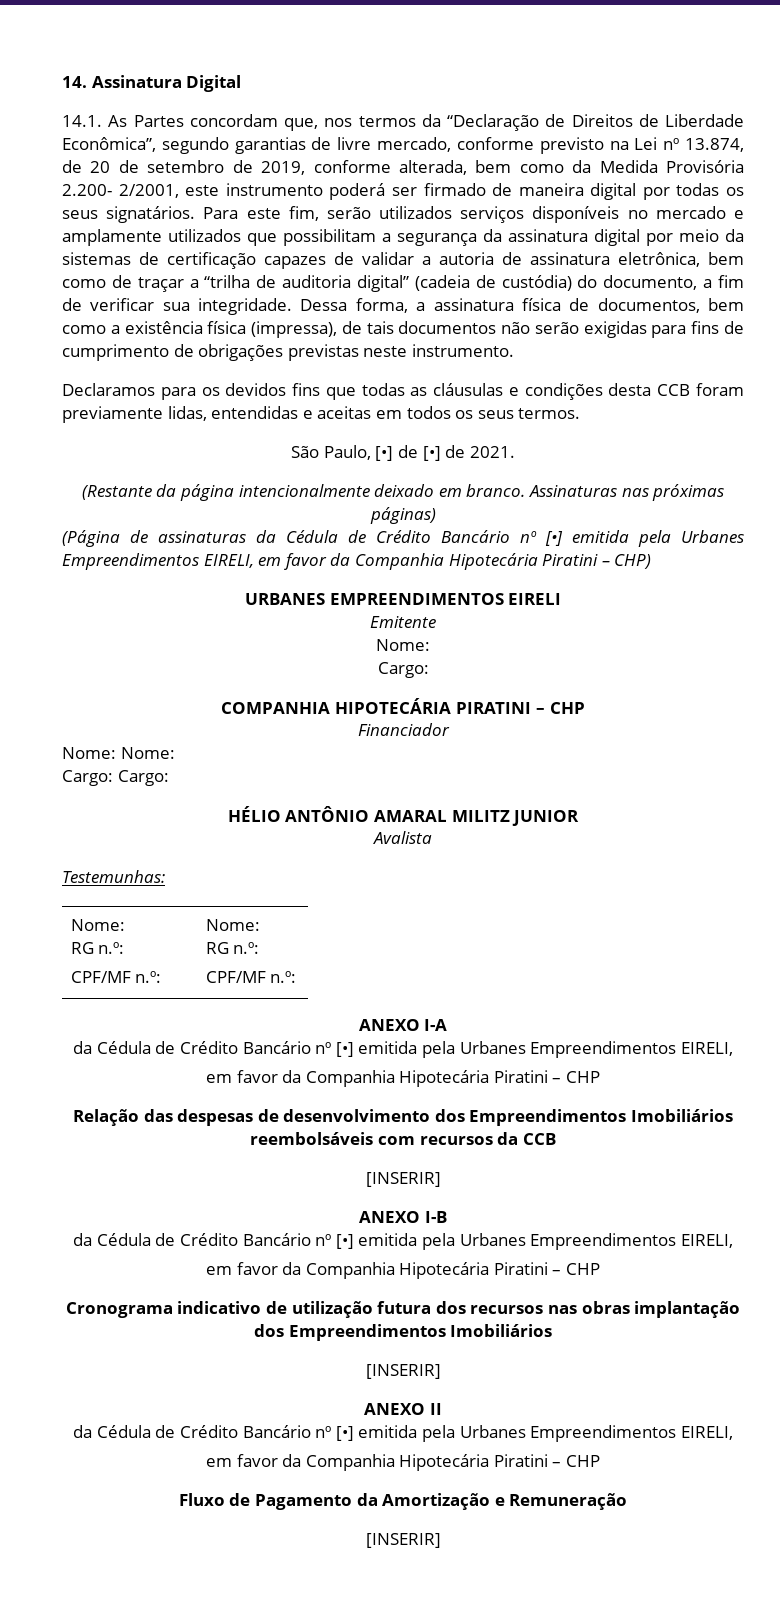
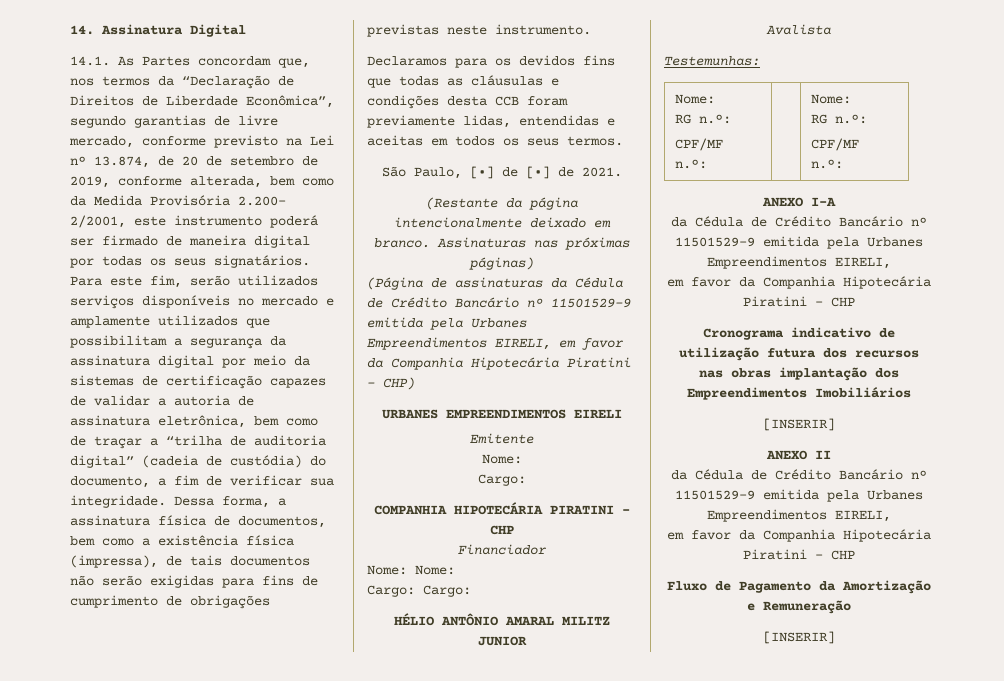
[545,531,563,546] [•] -> [551,298,631,308] 11501529-9
[335,1041,733,1058] [205,1070,601,1087] [72,1109,734,1126] [250,1132,556,1145] [365,1172,441,1187] [359,1211,447,1223] [73,1233,354,1249] [•] emitida pela Urbanes Empreendimentos EIRELI, // em favor da Companhia Hipotecária Piratini – CHP // Relação das despesas de desenvolvimento dos Empreendimentos Imobiliários reembolsáveis com recursos da CCB // [INSERIR] // ANEXO I-B // da Cédula de Crédito Bancário nº [•] -> [674,237,755,247] 11501529-9
[335,1426,354,1441] [•] -> [674,490,755,500] 11501529-9

